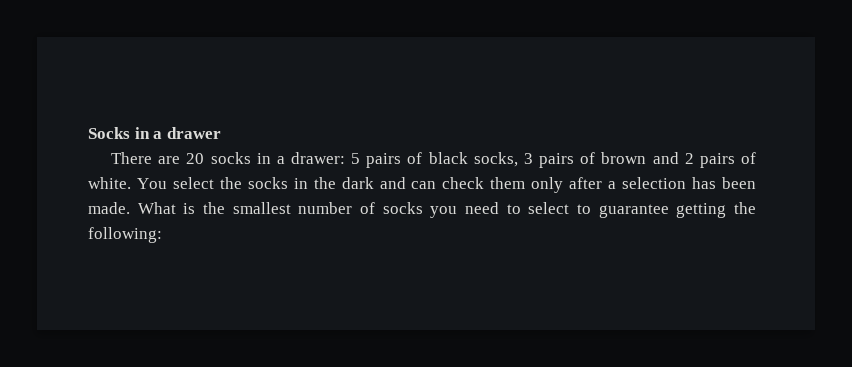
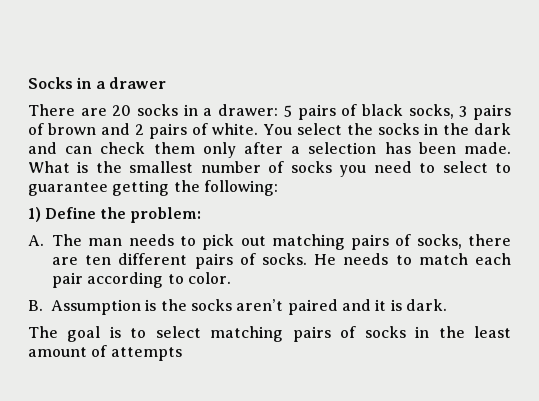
(162, 235) none -> [28,207,201,223] [28,234,512,250] [52,253,511,269] [52,272,231,288] [28,299,447,315] [28,326,511,342] [28,345,182,361] // 1) Define the problem: // A. The man needs to pick out matching pairs of socks, there are ten different pairs of socks. He needs to match each pair according to color. // B. Assumption is the socks aren’t paired and it is dark. // The goal is to select matching pairs of socks in the least amount of attempts

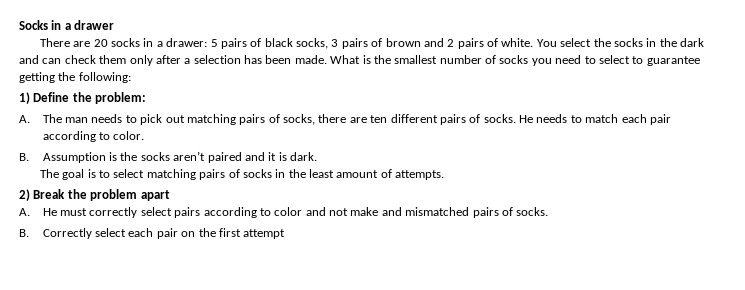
[110,347,182,361] attempts -> [395,170,445,180] [19,189,170,201] [19,207,549,218] [19,228,286,239] attempts. // 2) Break the problem apart // A. He must correctly select pairs according to color and not make and mismatched pairs of socks. // B. Correctly select each pair on the first attempt

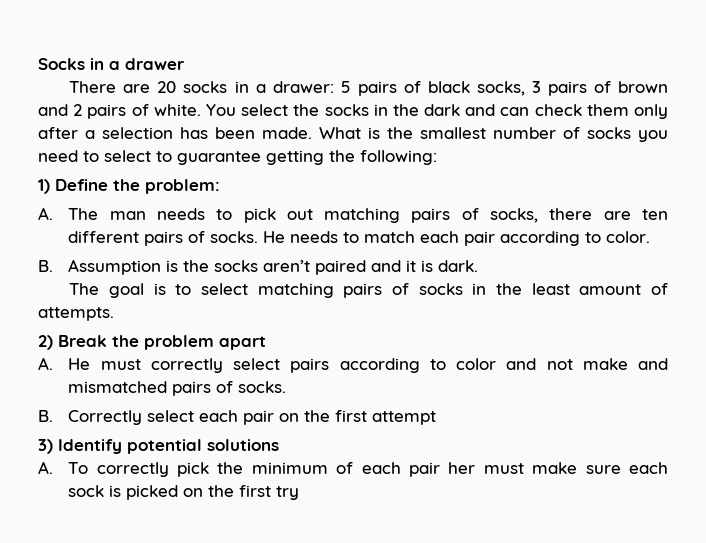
(286, 234) none -> [38,439,279,454] [38,461,668,477] [68,485,300,500] // 3) Identify potential solutions // A. To correctly pick the minimum of each pair her must make sure each sock is picked on the first try

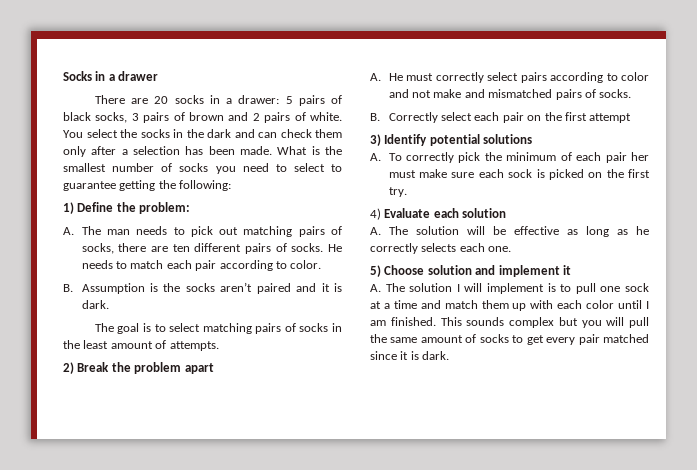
[276,486,300,500] try -> [388,187,407,197] [370,208,507,220] [370,226,649,237] [370,243,512,254] [370,265,571,277] [370,283,649,294] [370,300,649,311] [370,317,649,328] [370,334,649,345] [370,351,450,360] try. // 4) Evaluate each solution // A. The solution will be effective as long as he correctly selects each one. // 5) Choose solution and implement it // A. The solution I will implement is to pull one sock at a time and match them up with each color until I am finished. This sounds complex but you will pull the same amount of socks to get every pair matched since it is dark.

